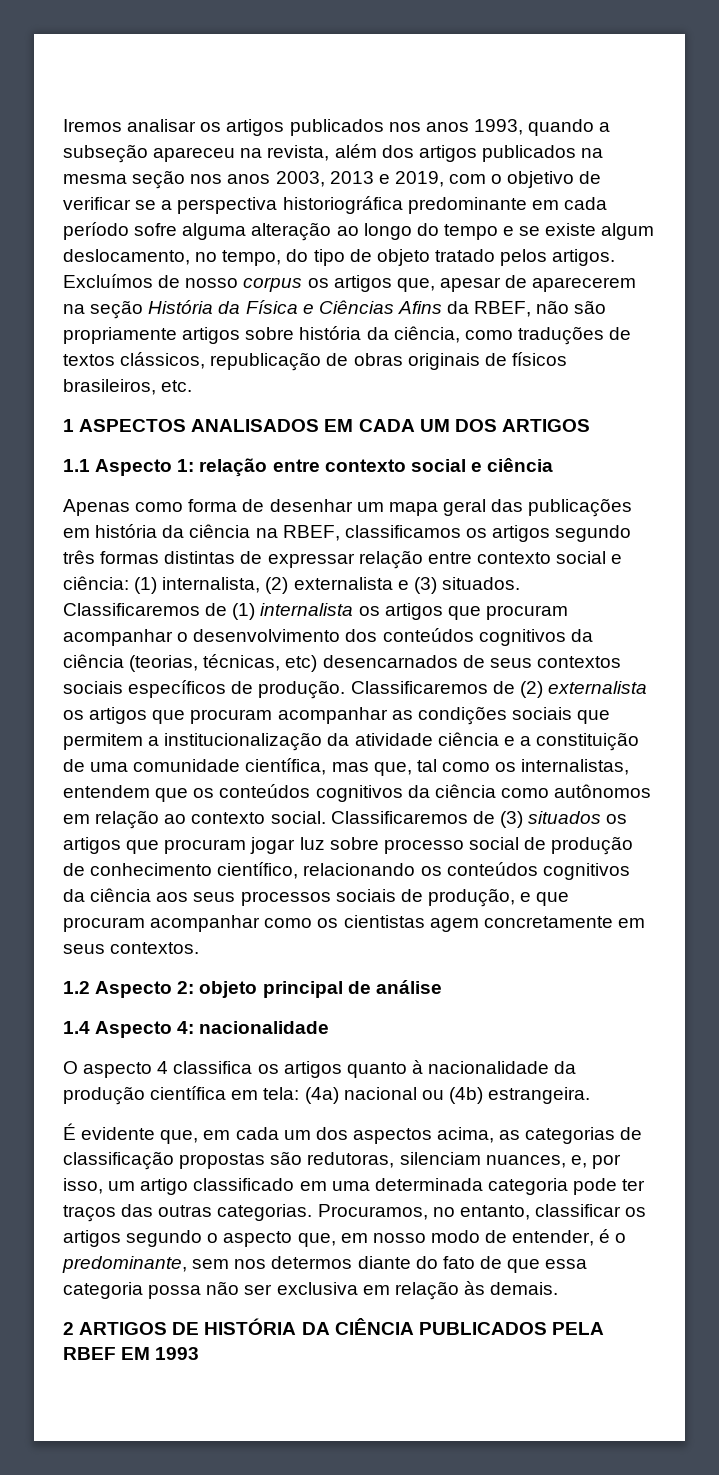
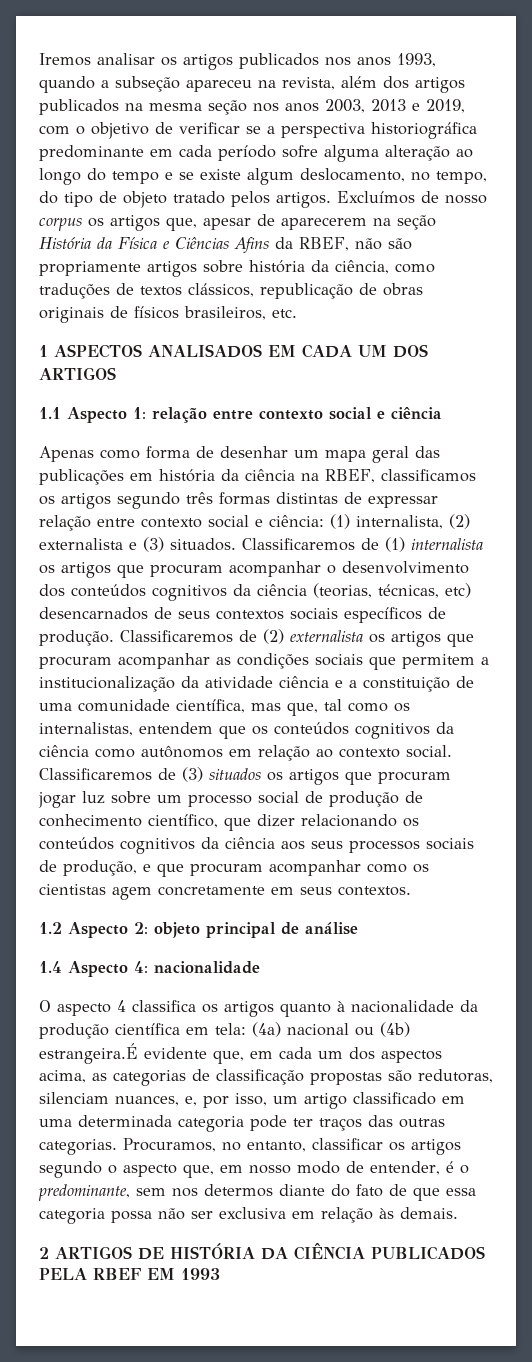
(379, 843) none -> [157,795,182,803] um
(299, 870) none -> [224,814,295,831] que dizer
[488,1087,591,1104] [63,1123,76,1140] estrangeira. // É -> [39,1043,138,1064] estrangeira.É

